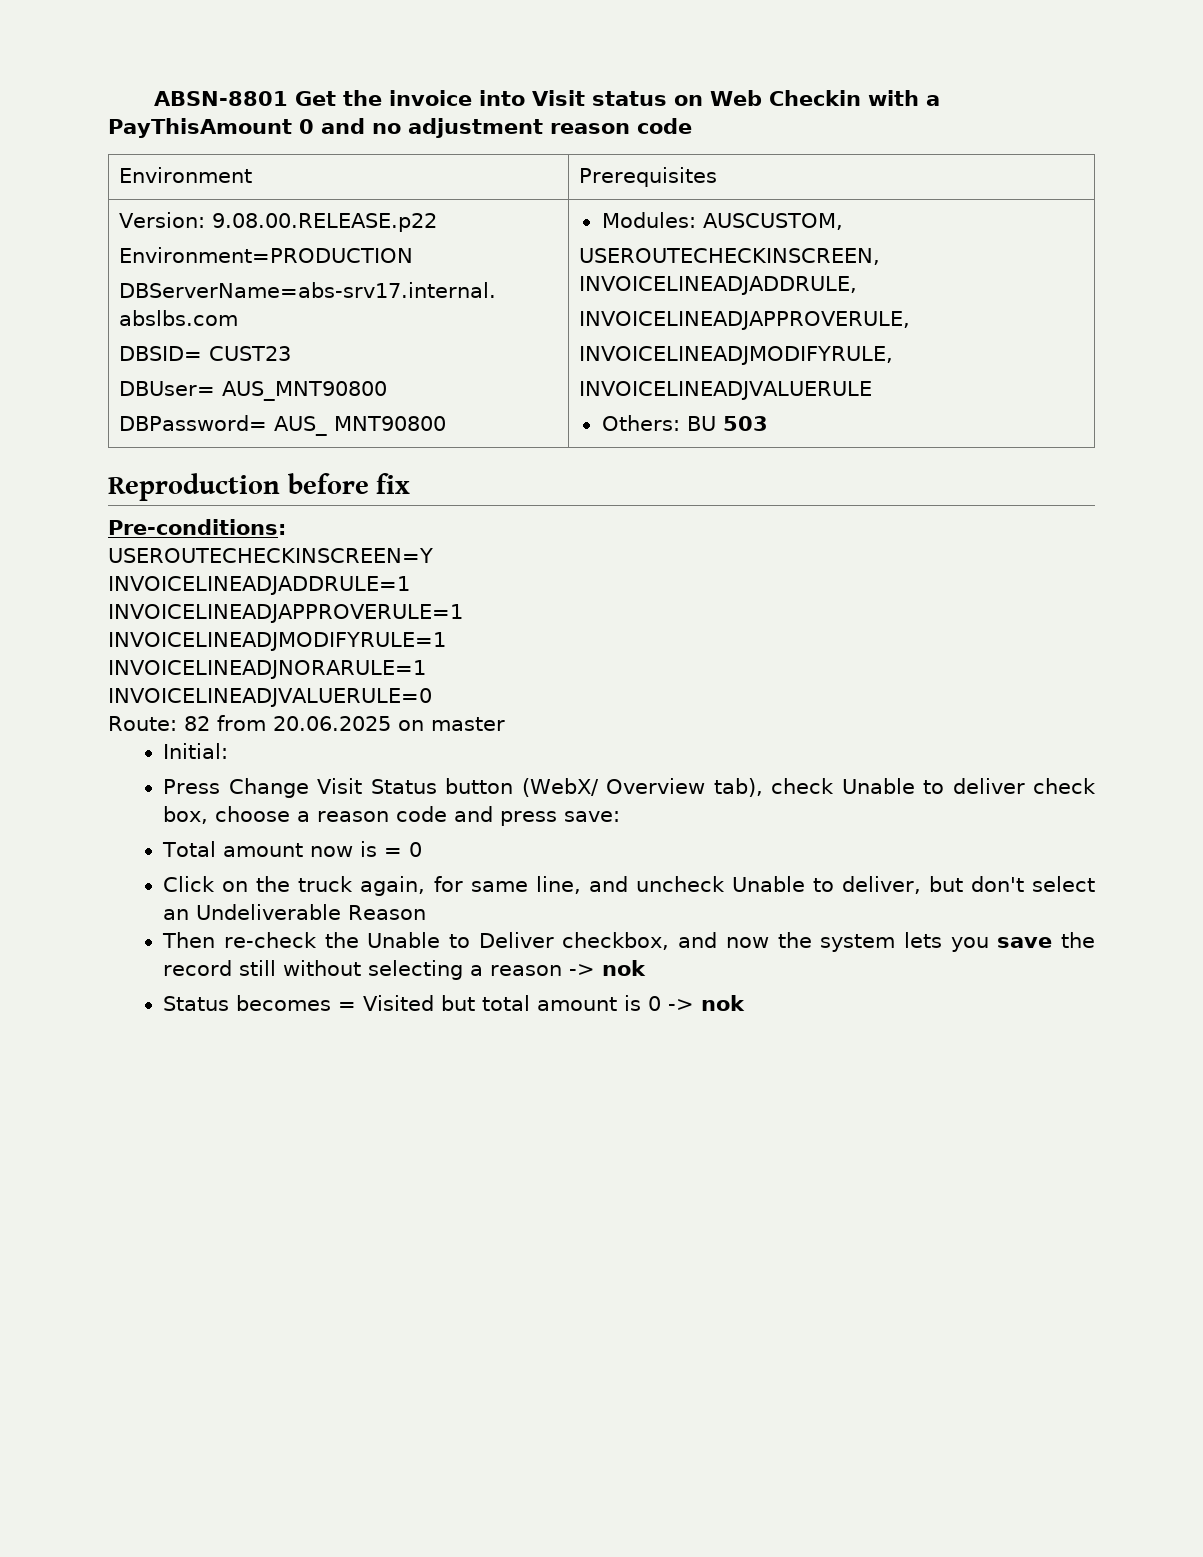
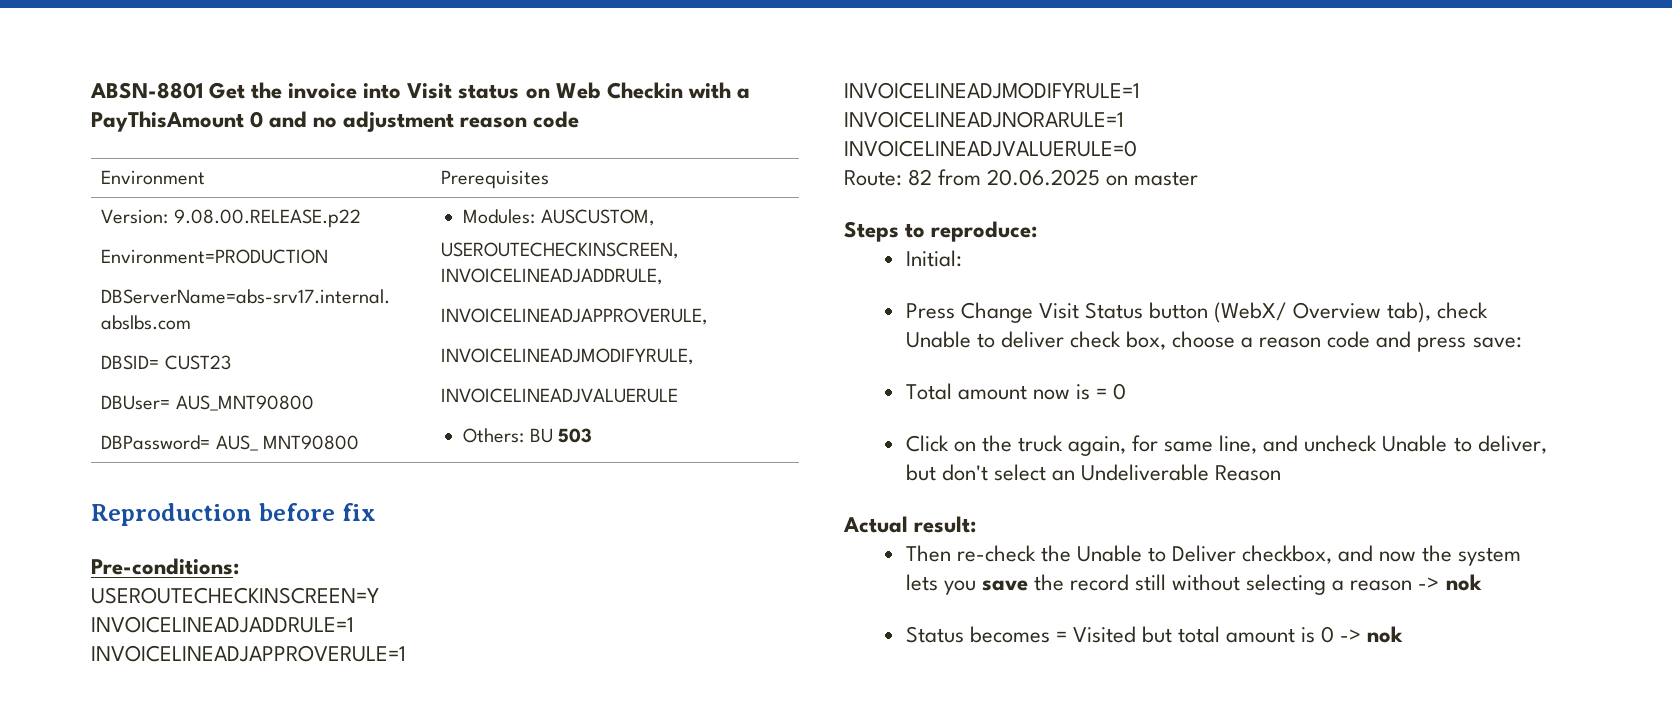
(505, 724) none -> [844,221,1038,242] // Steps to reproduce:
(427, 912) none -> [843,516,977,533] // Actual result:

